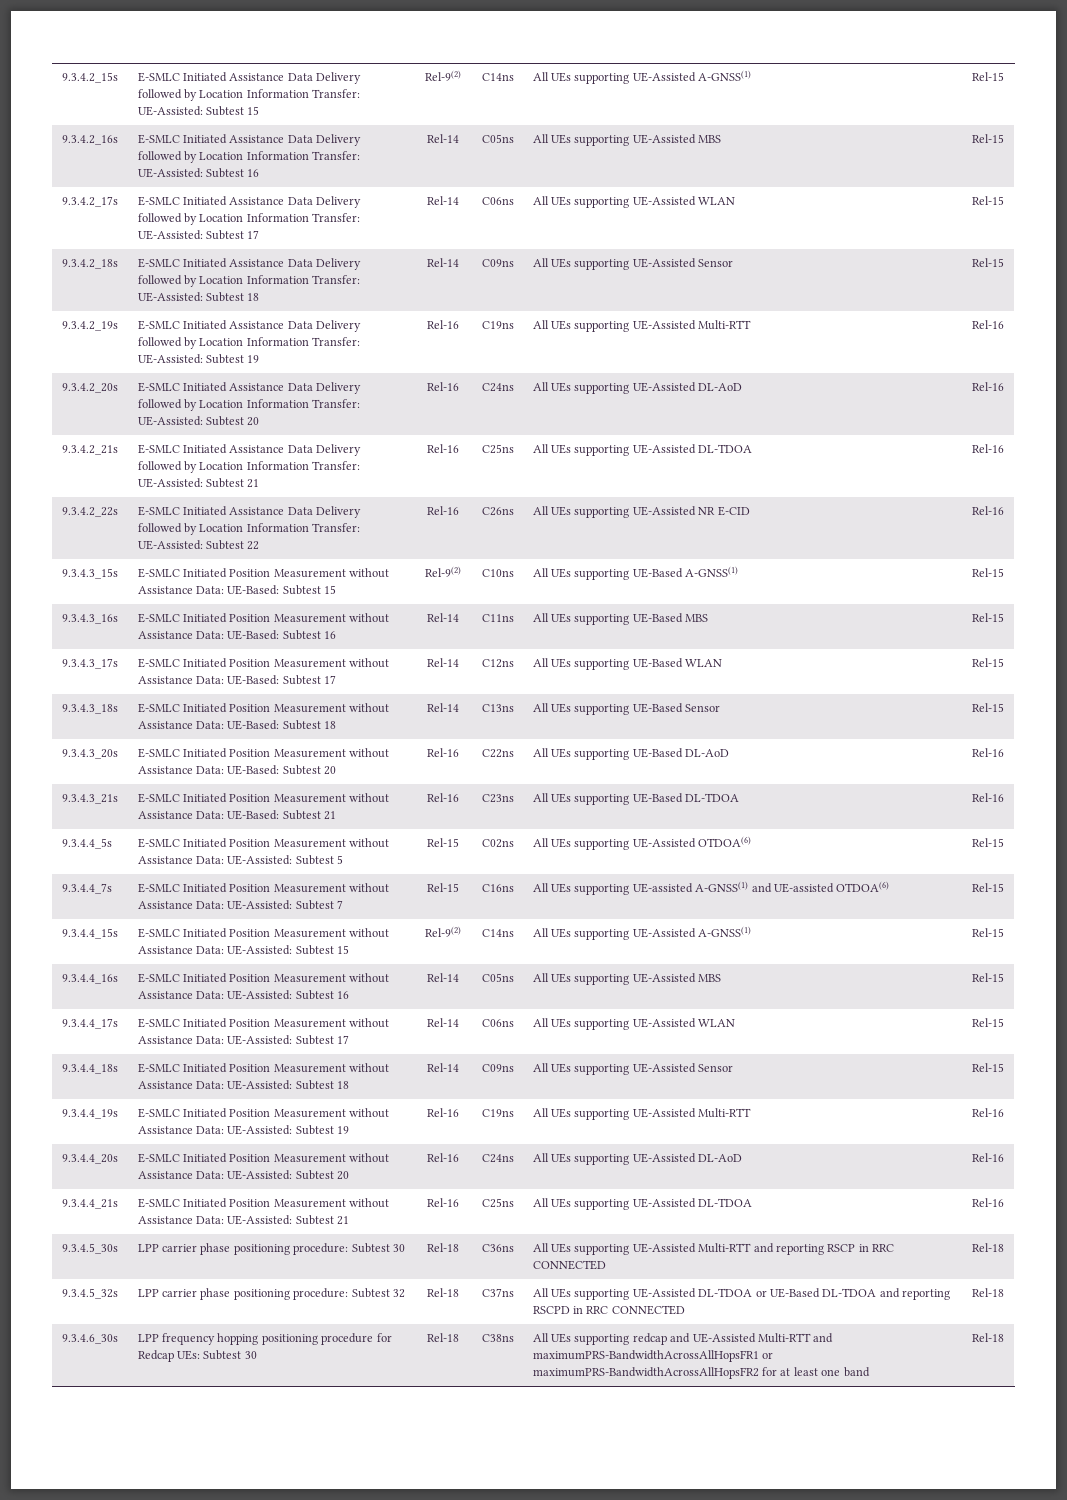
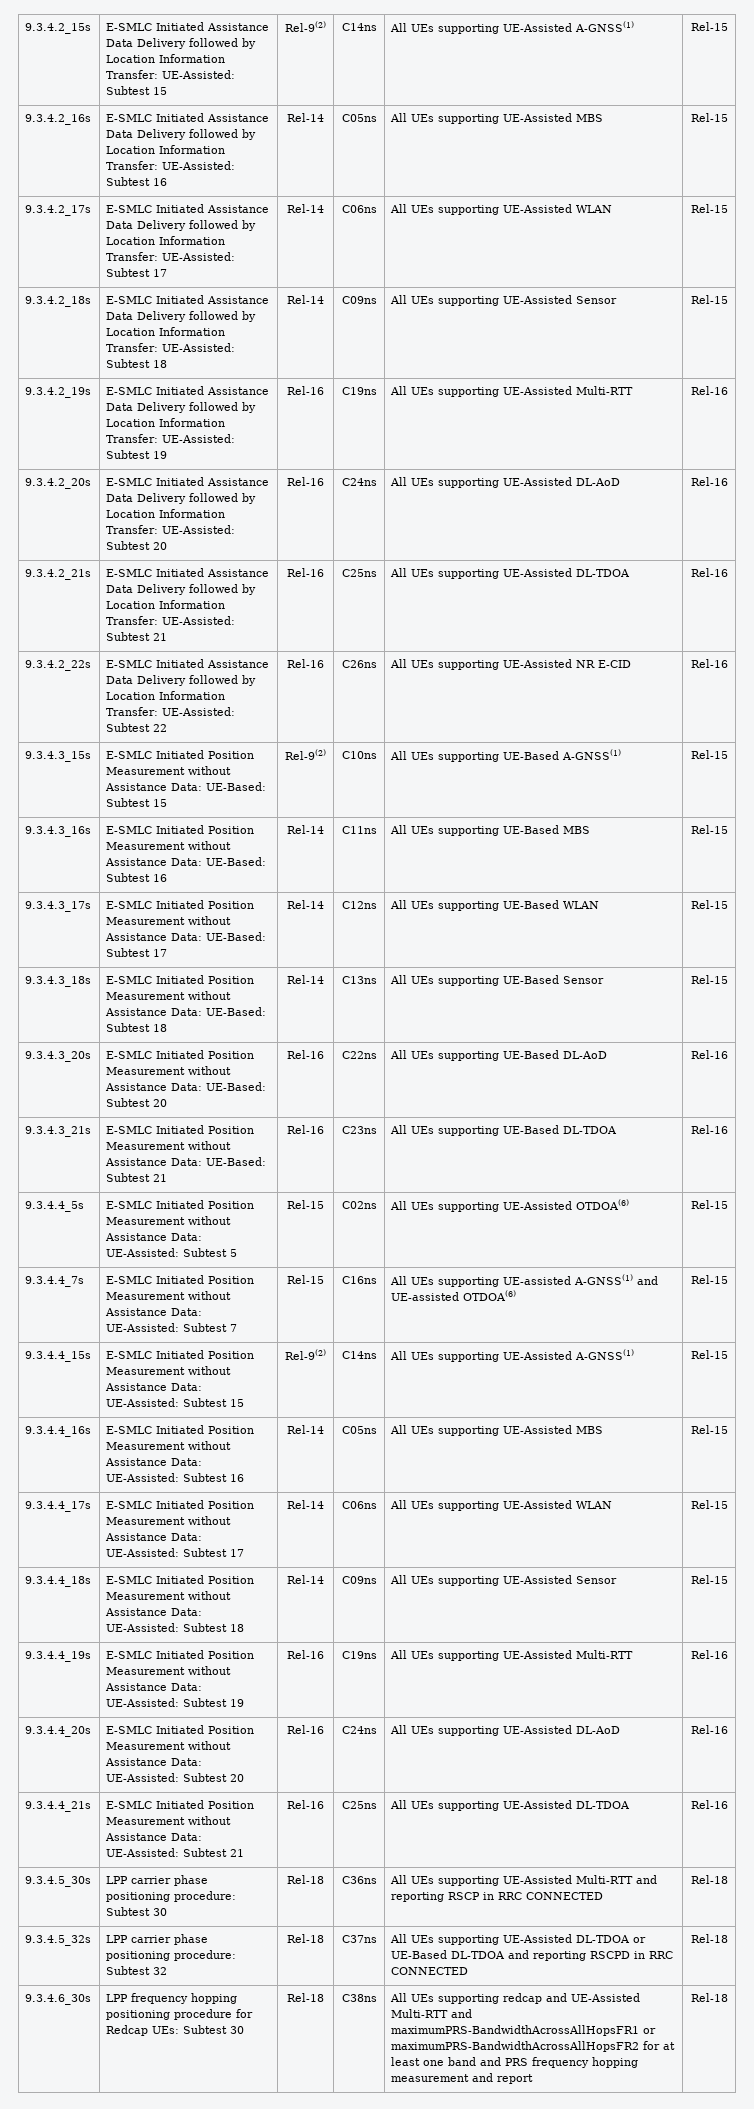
(870, 1372) none -> [480,2057,639,2068] [391,2073,534,2084] and PRS frequency hopping measurement and report

